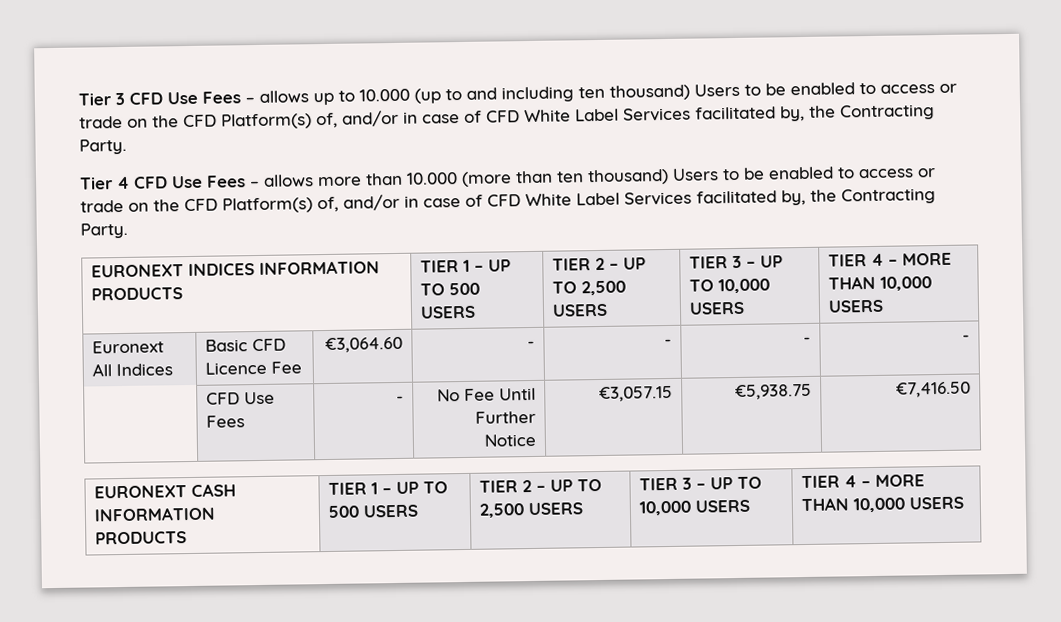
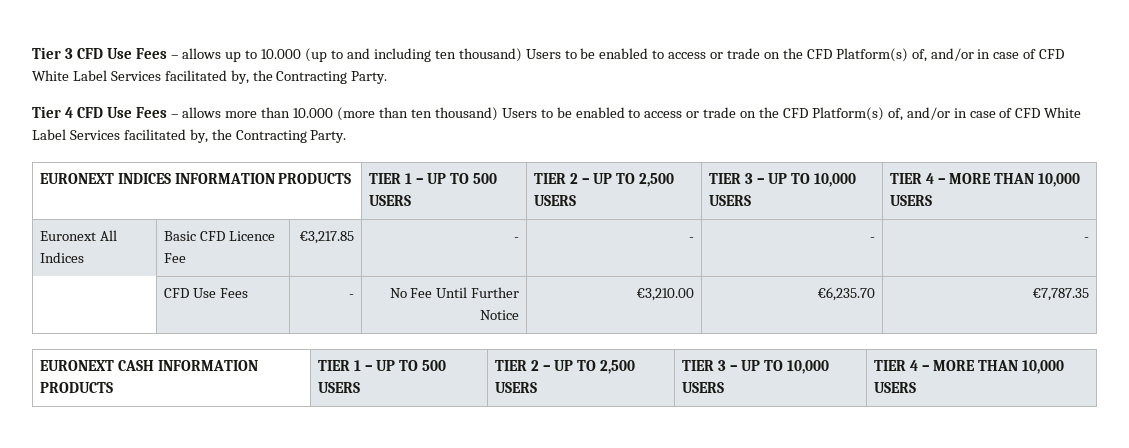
[324,336,403,354] €3,064.60 -> [299,231,355,244] €3,217.85
[598,385,673,403] [734,383,812,401] [895,381,971,398] €3,057.15 | €5,938.75 | €7,416.50 -> [636,288,695,301] [817,287,876,301] [1032,288,1090,301] €3,210.00 | €6,235.70 | €7,787.35

